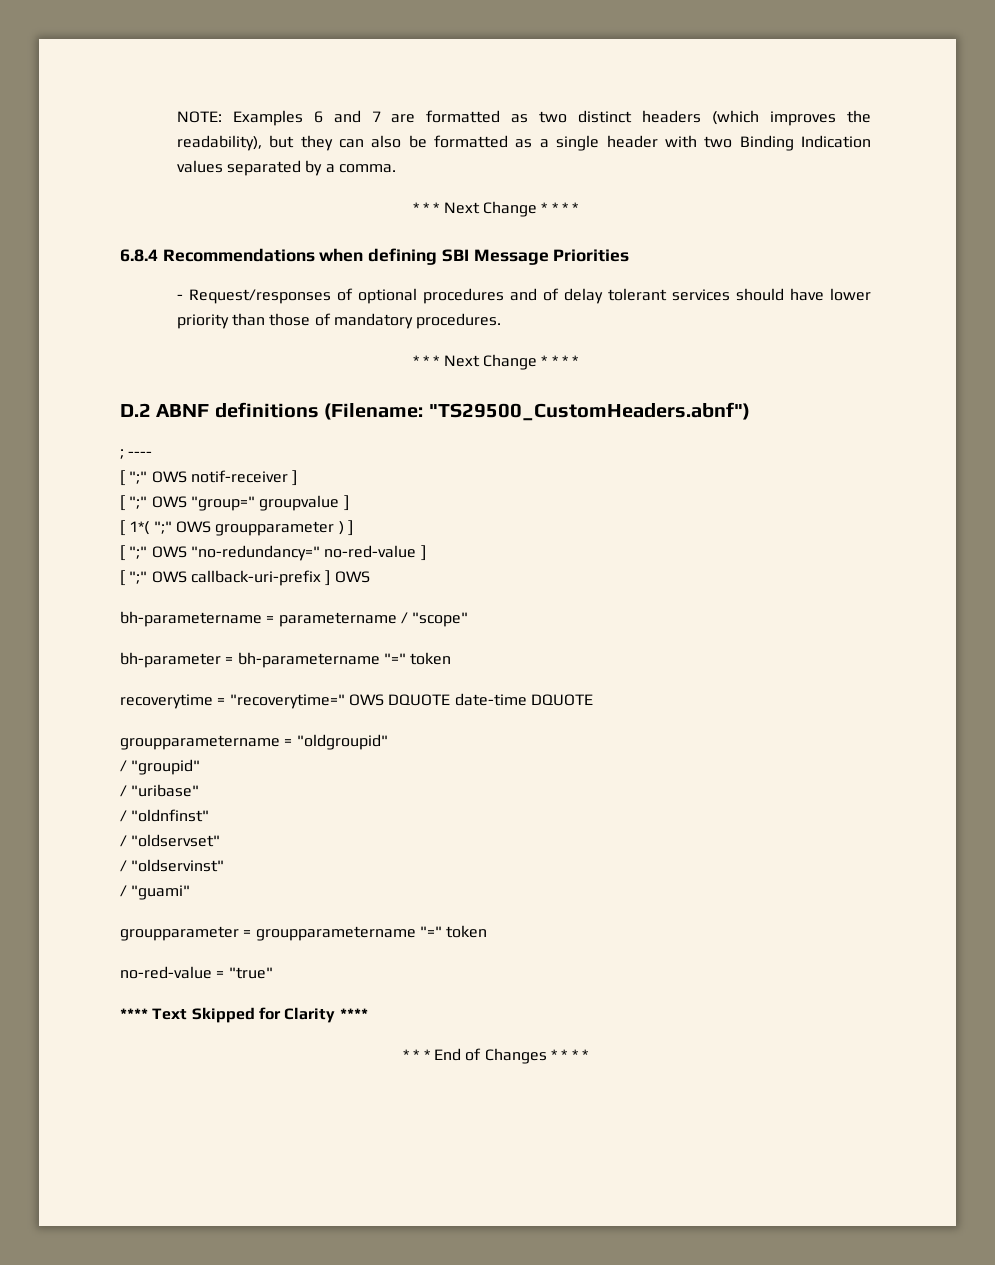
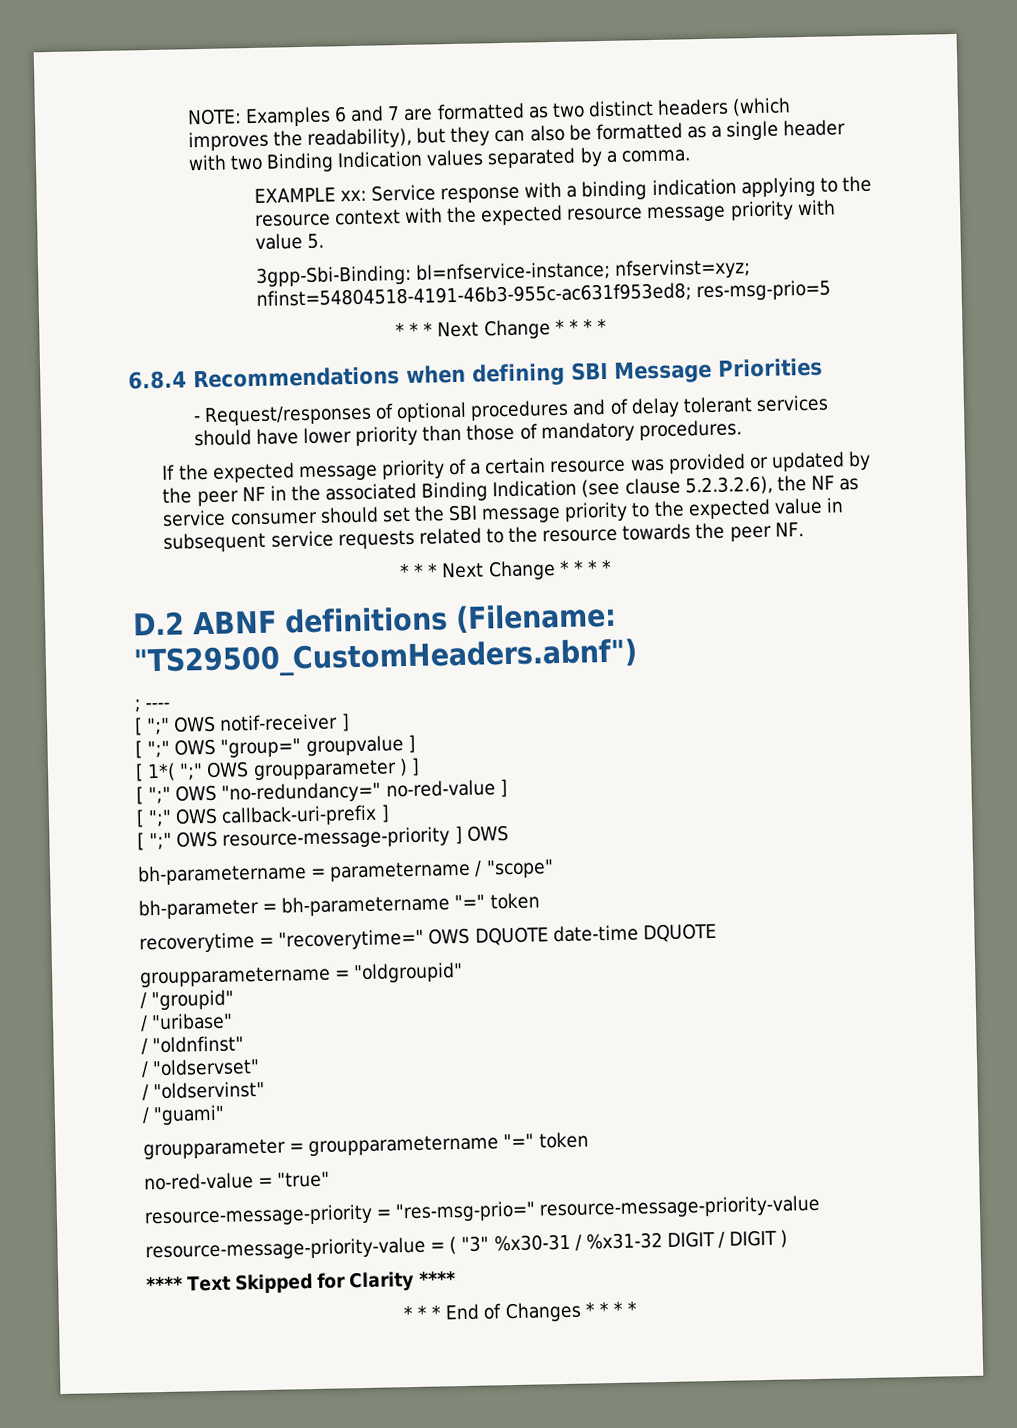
(397, 168) none -> [253,175,872,204] [254,199,836,227] [254,233,324,250] [255,258,751,287] [255,279,831,309] // EXAMPLE xx: Service response with a binding indication applying to the resource context with the expected resource message priority with value 5. // 3gpp-Sbi-Binding: bl=nfservice-instance; nfservinst=xyz; nfinst=54804518-4191-46b3-955c-ac631f953ed8; res-msg-prio=5
(502, 321) none -> [161,450,872,483] [162,475,860,507] [162,497,844,527] [163,522,804,553] // If the expected message priority of a certain resource was provided or updated by the peer NF in the associated Binding Indication (see clause 5.2.3.2.6), the NF as service consumer should set the SBI message priority to the expected value in subsequent service requests related to the resource towards the peer NF.
(331, 578) none -> [137,825,463,851] // [ ";" OWS resource-message-priority ]
(273, 973) none -> [144,1194,822,1228] [145,1229,789,1262] // resource-message-priority = "res-msg-prio=" resource-message-priority-value // resource-message-priority-value = ( "3" %x30-31 / %x31-32 DIGIT / DIGIT )

